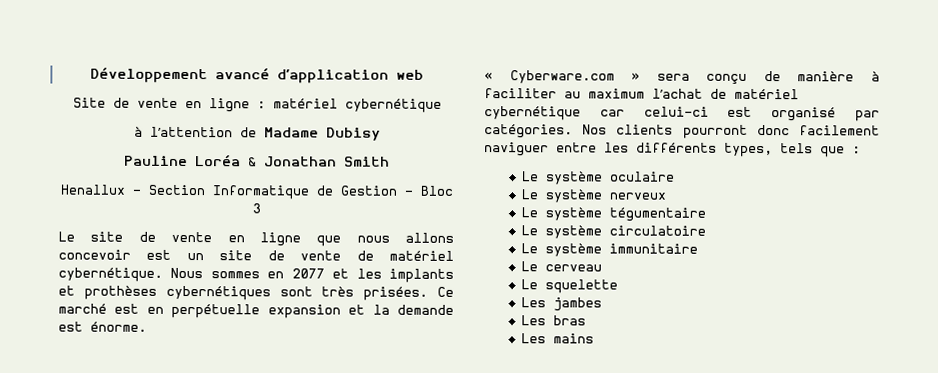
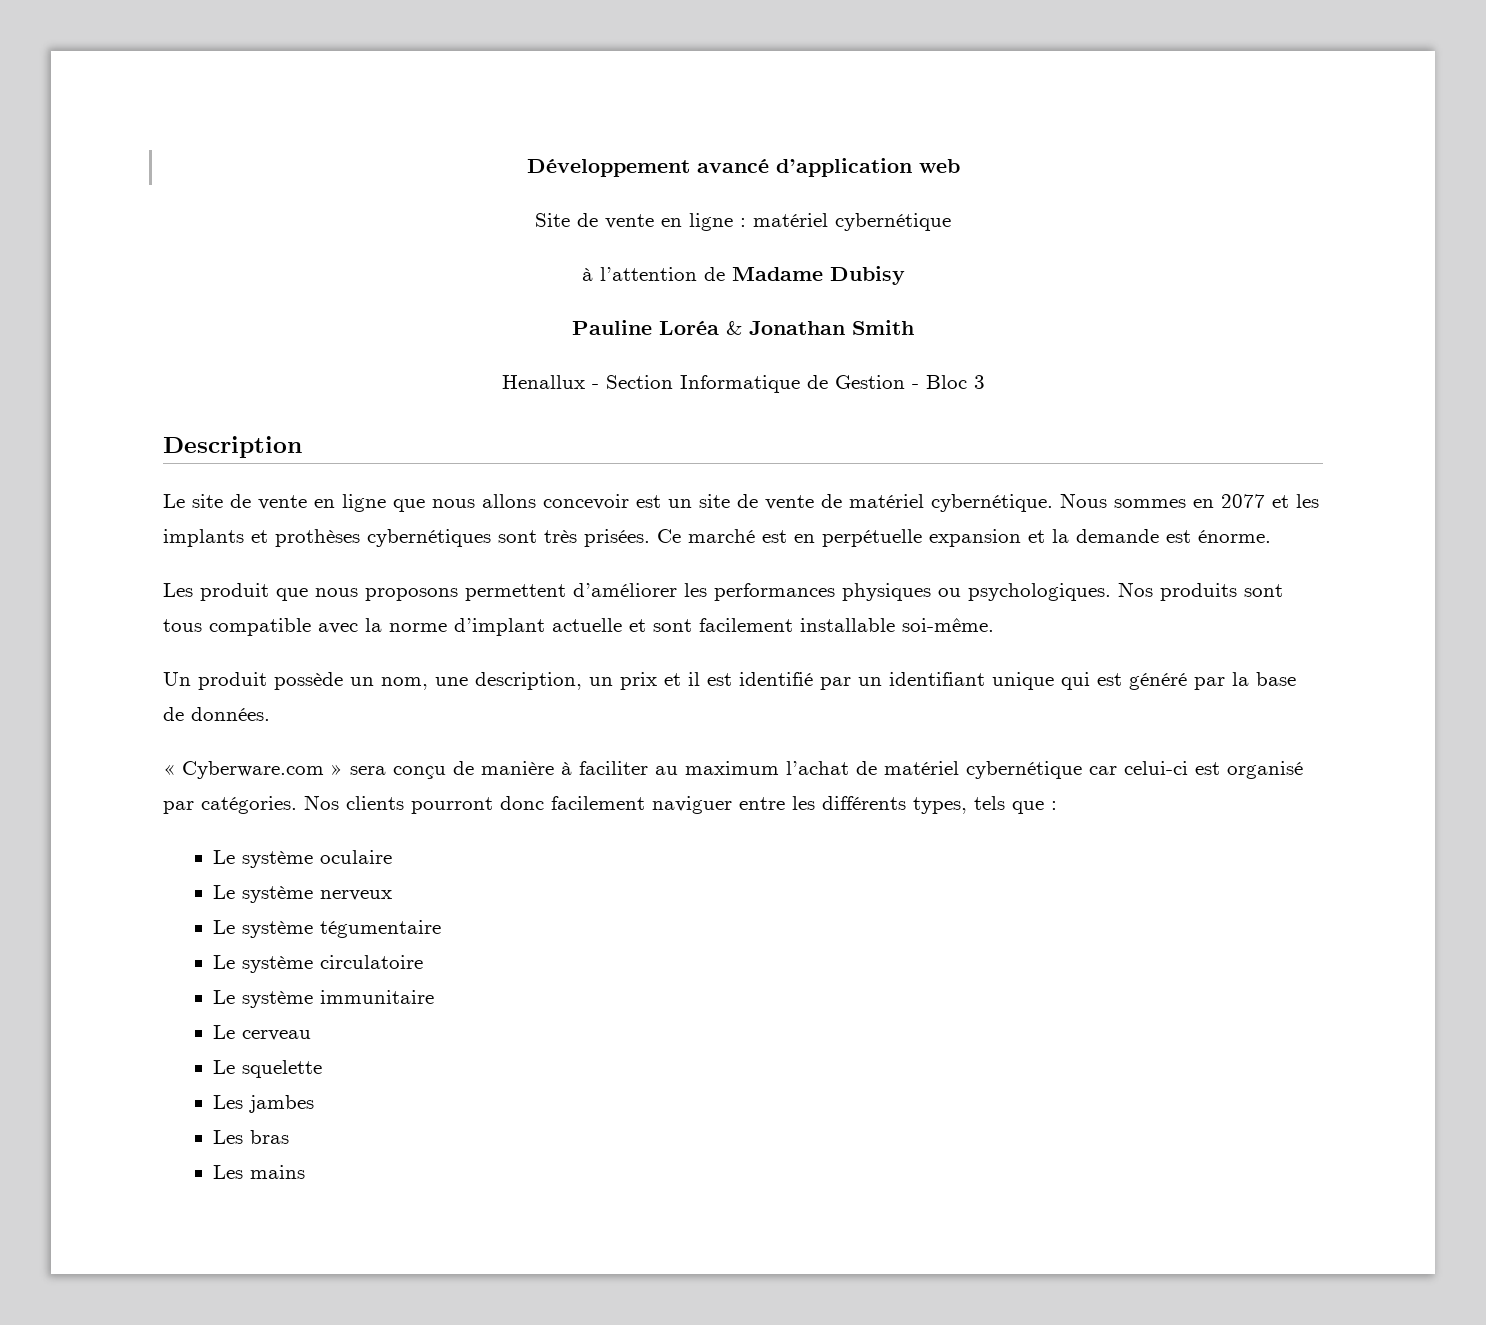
(261, 208) none -> [163,436,302,458] // Description
(147, 326) none -> [163,582,1283,601] [163,618,994,636] [163,672,1296,690] [163,707,270,721] // Les produit que nous proposons permettent d’améliorer les performances physiques ou psychologiques. Nos produits sont tous compatible avec la norme d’implant actuelle et sont facilement installable soi-même. // Un produit possède un nom, une description, un prix et il est identifié par un identifiant unique qui est généré par la base de données.

